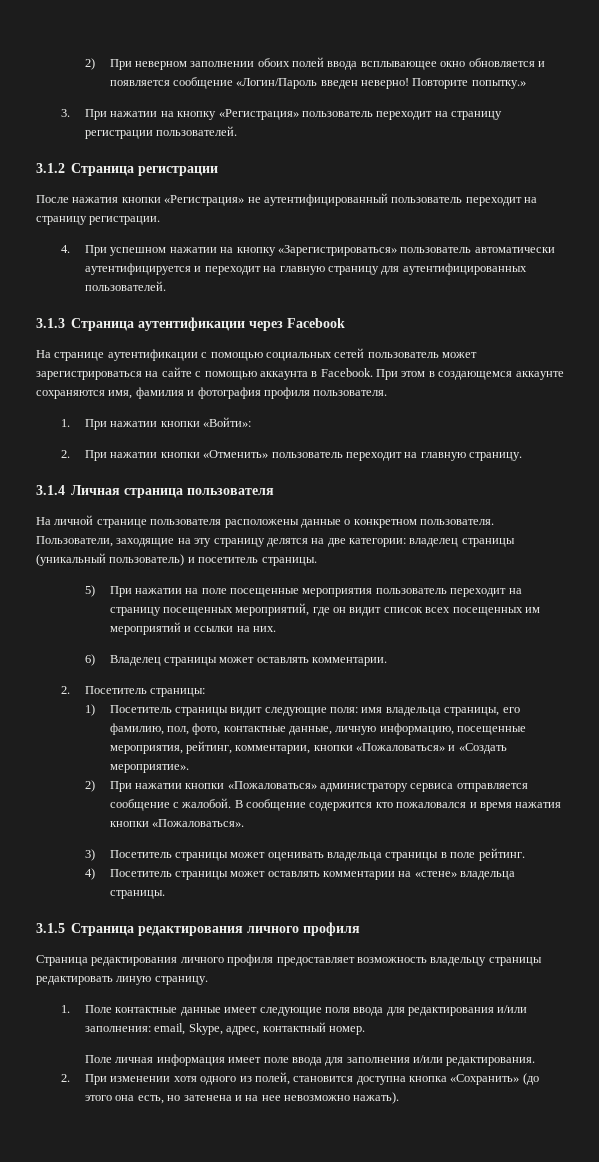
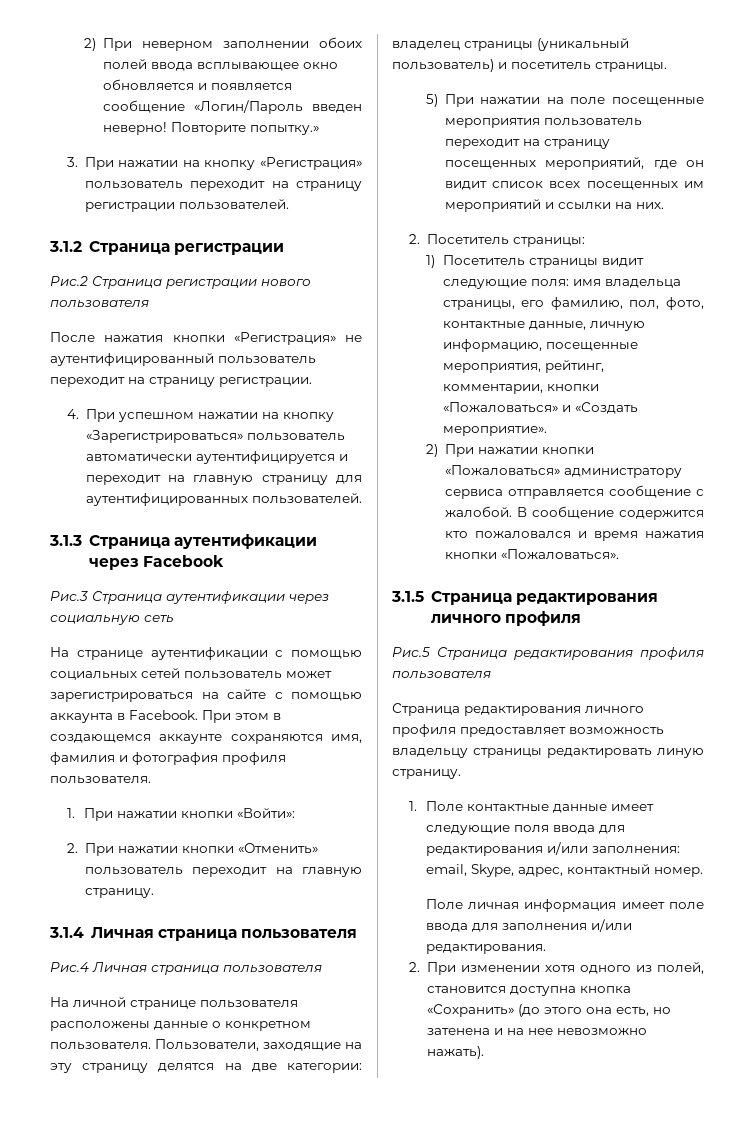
(219, 171) none -> [50,276,311,289] [50,300,149,307] // Рис.2 Страница регистрации нового пользователя
(346, 323) none -> [50,591,329,604] [50,615,174,625] // Рис.3 Страница аутентификации через социальную сеть
(275, 491) none -> [50,962,322,975] // Рис.4 Личная страница пользователя
[84,654,387,666] // 6) Владелец страницы может оставлять комментарии. -> (664, 205) none
[84,848,525,861] [84,868,516,880] [109,890,165,899] // 3) Посетитель страницы может оценивать владельца страницы в поле рейтинг. // 4) Посетитель страницы может оставлять комментарии на «стене» владельца страницы. -> (619, 554) none
(361, 929) none -> [392,647,704,660] [392,671,491,678] // Рис.5 Страница редактирования профиля пользователя

